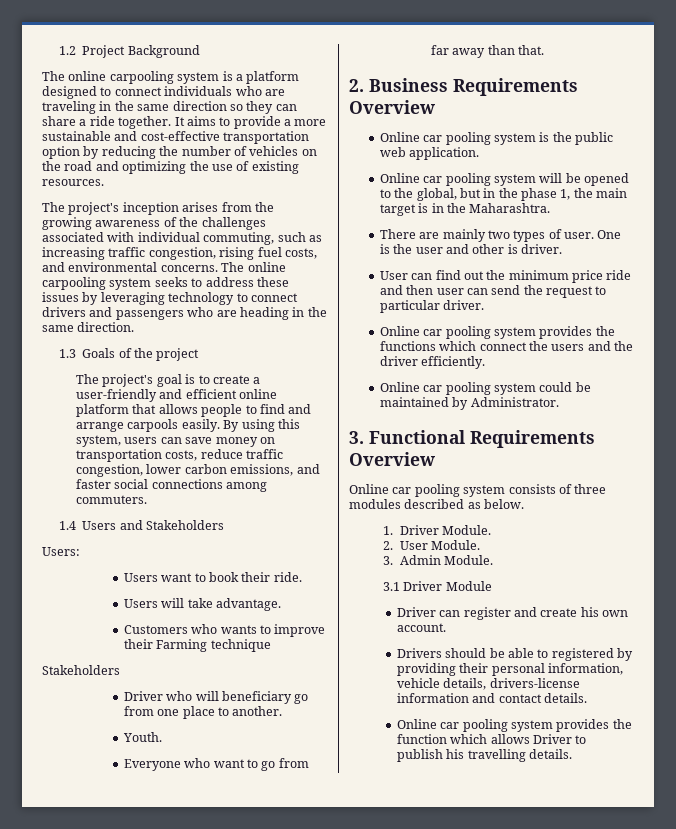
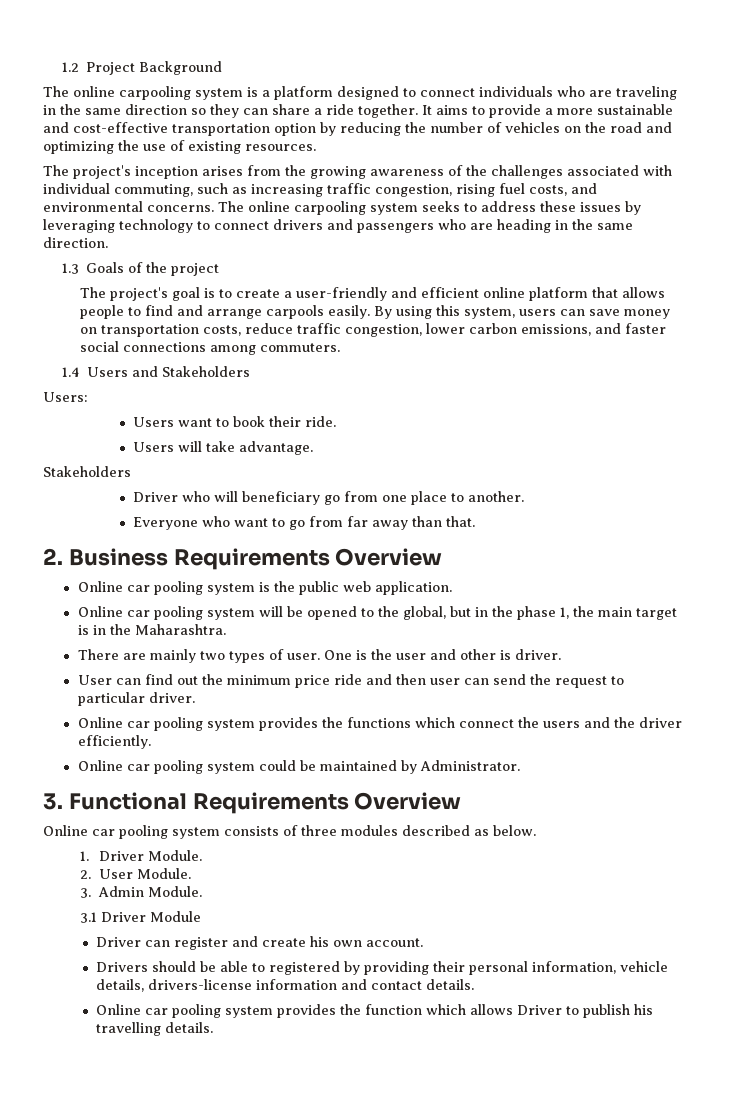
[123,624,326,637] [123,639,271,652] // Customers who wants to improve their Farming technique -> (314, 448) none
[122,732,162,742] // Youth. -> (525, 496) none

